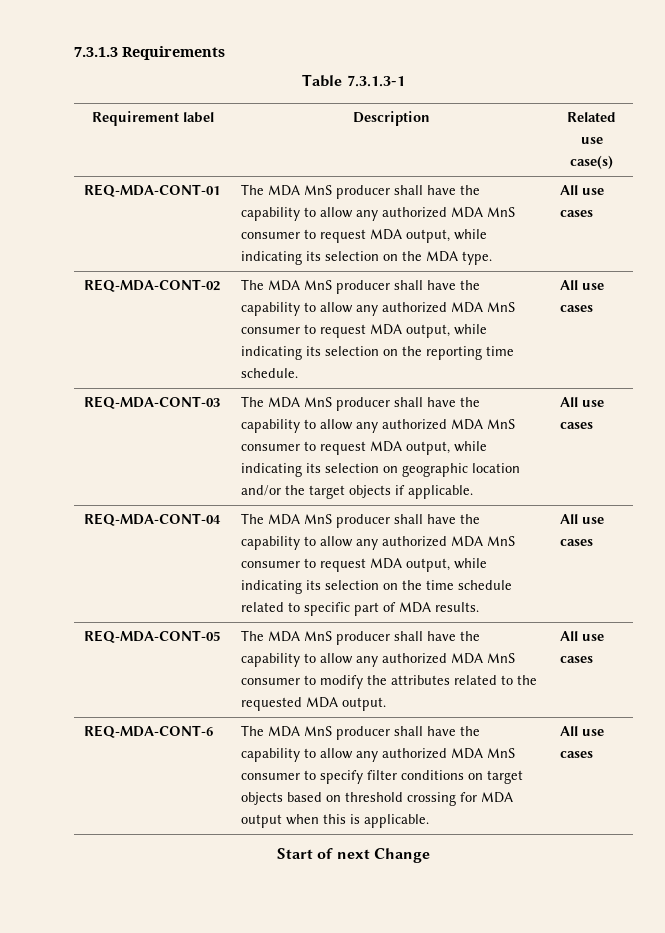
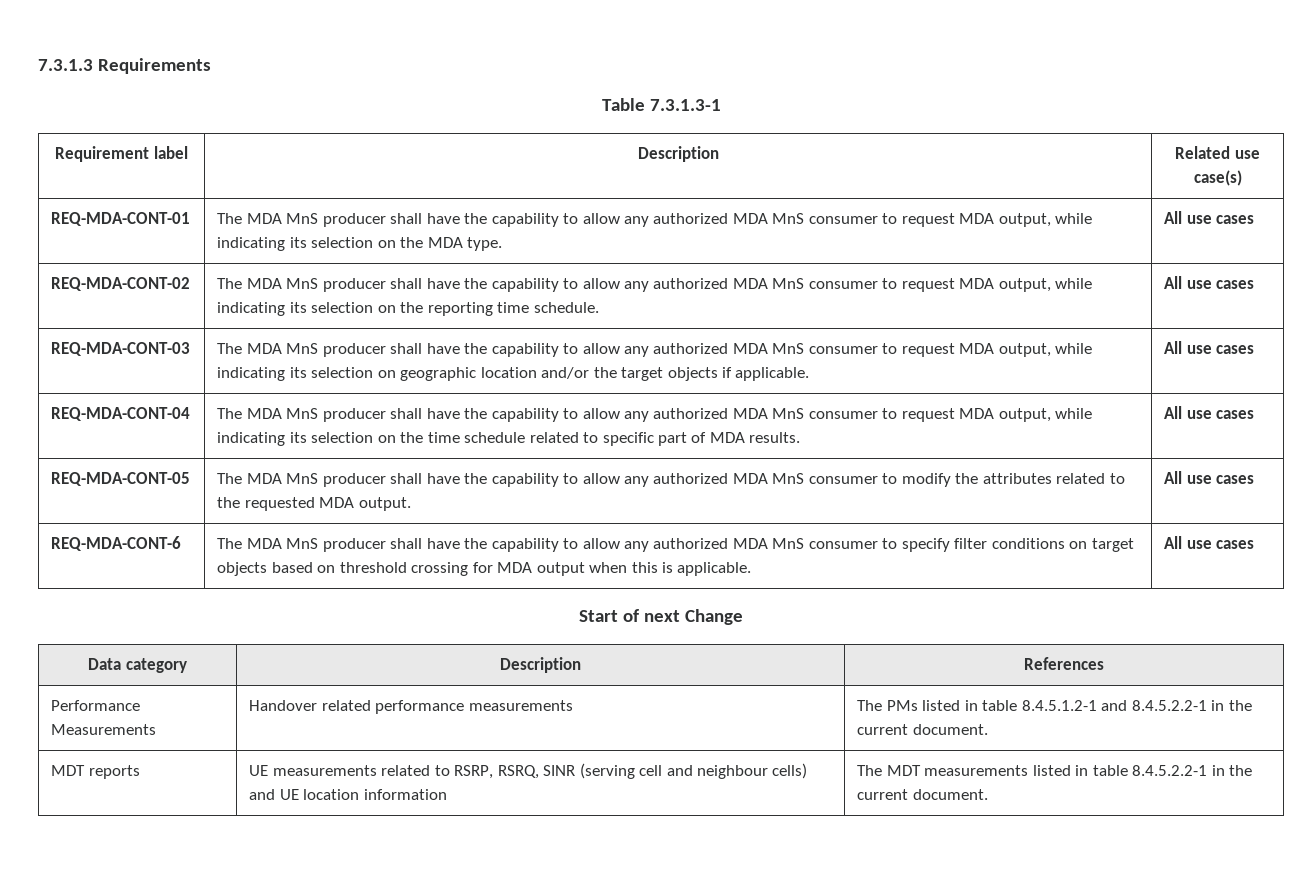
(430, 855) none -> [88,658,187,673] [500,657,581,673] [1024,657,1104,670] [51,700,141,711] [51,724,157,735] [249,700,573,714] [857,700,1252,711] [857,724,988,735] [51,765,140,779] [249,763,808,779] [249,789,447,800] [857,765,1253,776] [857,789,988,800] // Data category | Description | References // Performance Measurements | Handover related performance measurements | The PMs listed in table 8.4.5.1.2-1 and 8.4.5.2.2-1 in the current document. // MDT reports | UE measurements related to RSRP, RSRQ, SINR (serving cell and neighbour cells) and UE location information | The MDT measurements listed in table 8.4.5.2.2-1 in the current document.

